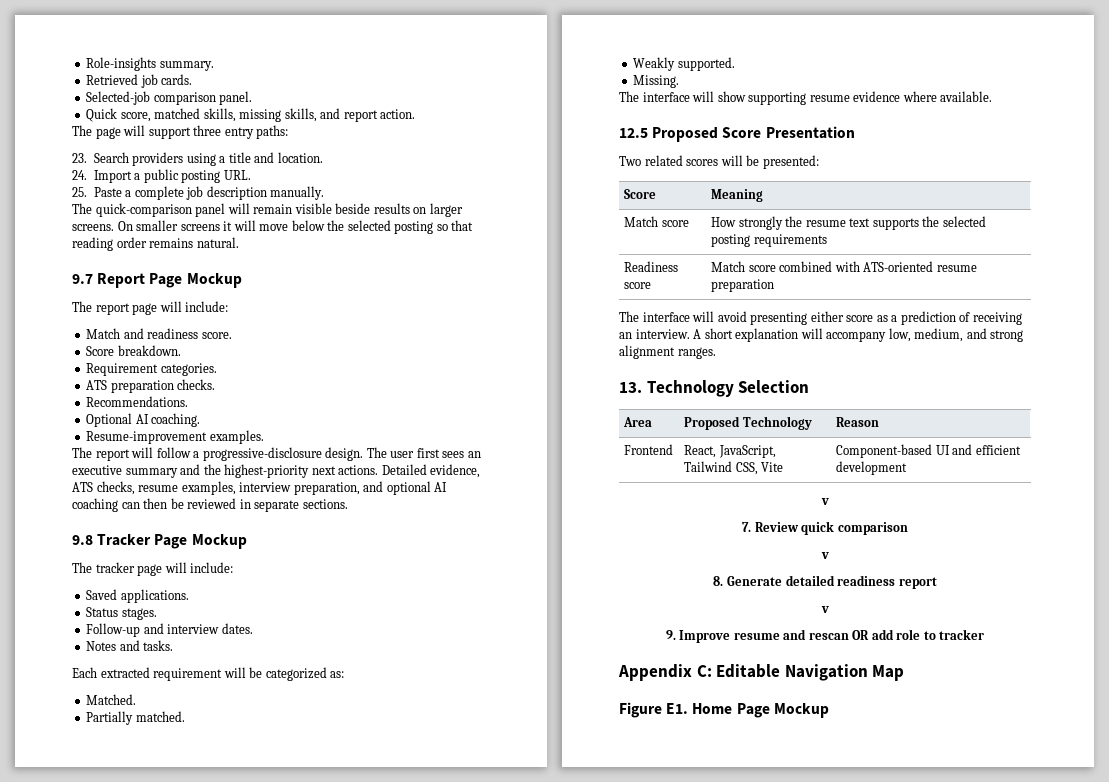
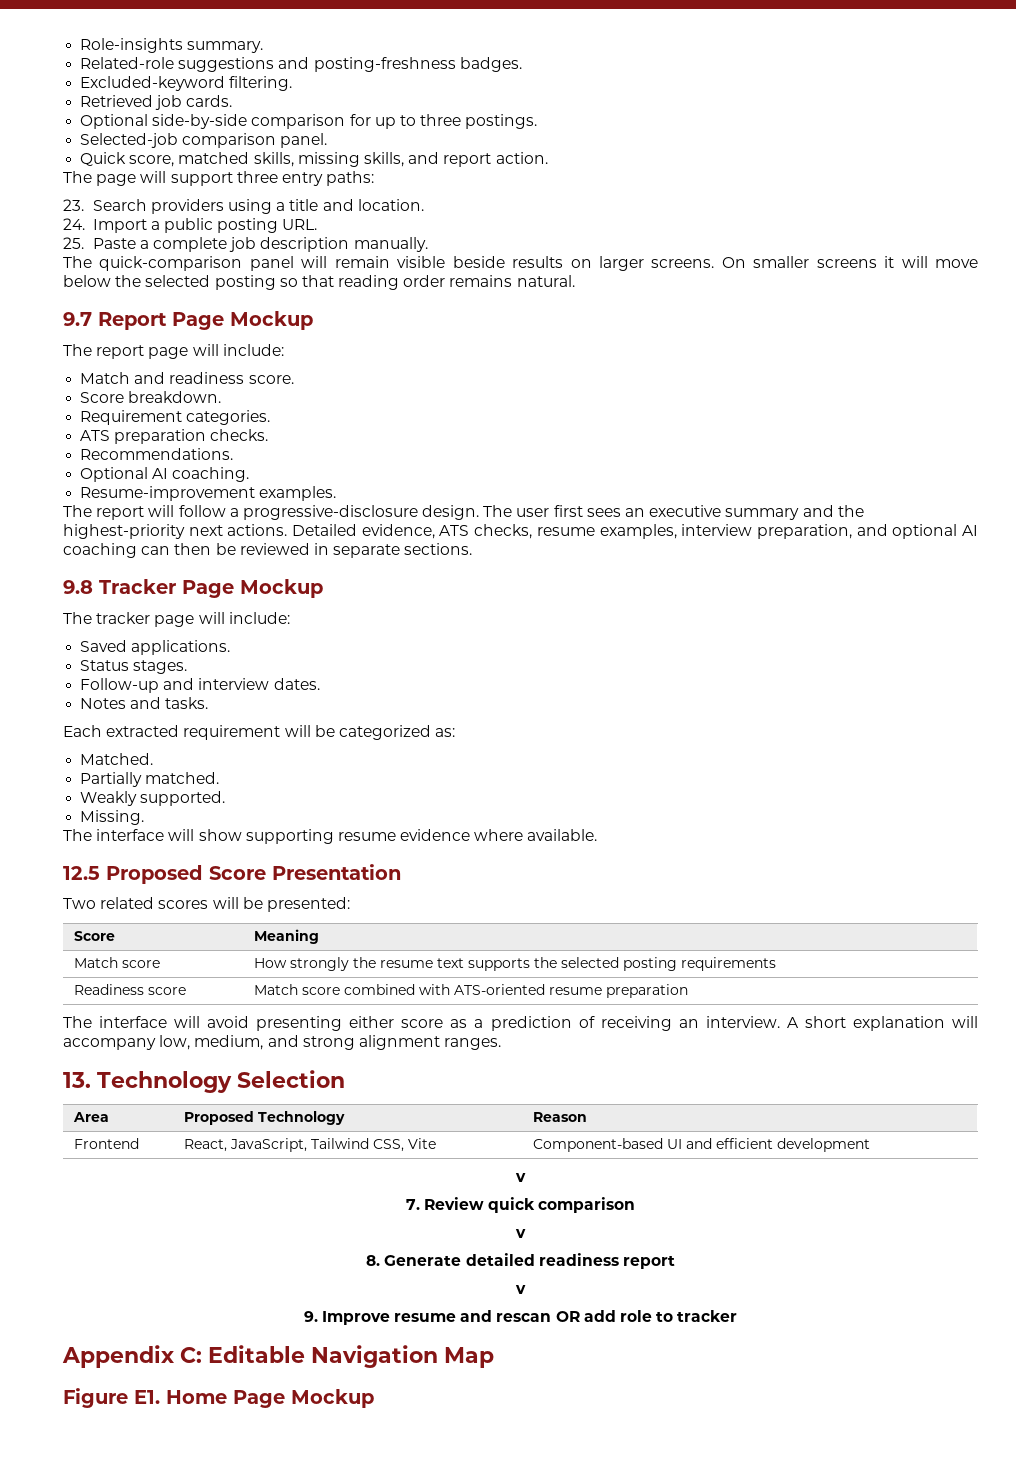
[86,74,193,88] Retrieved job cards. -> [80,57,522,72] [80,76,293,91] [80,95,233,110] [80,114,538,129] Related-role suggestions and posting-freshness badges. // Excluded-keyword filtering. // Retrieved job cards. // Optional side-by-side comparison for up to three postings.

